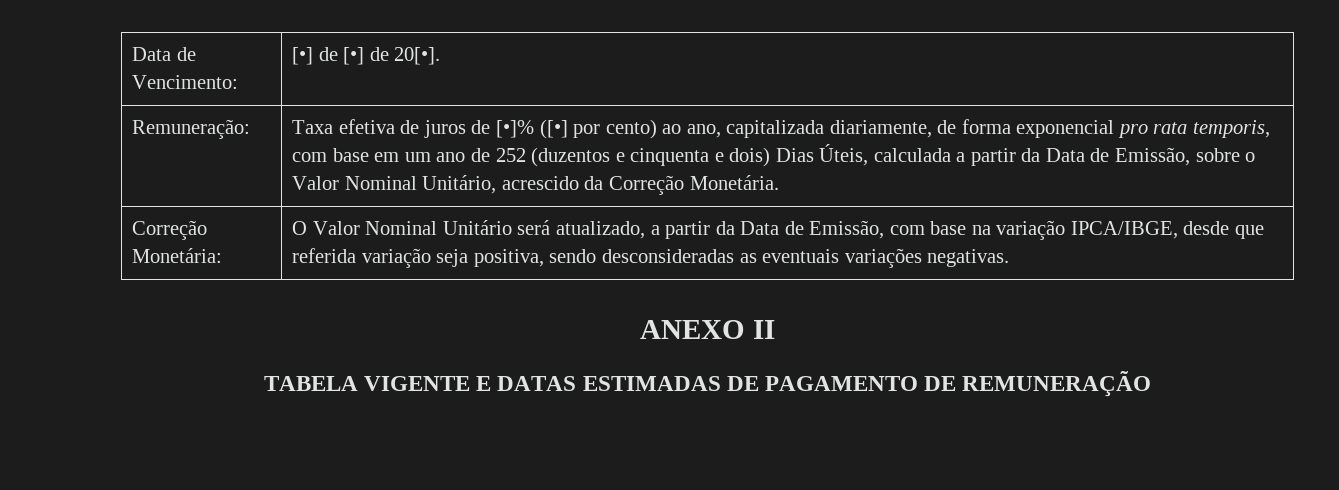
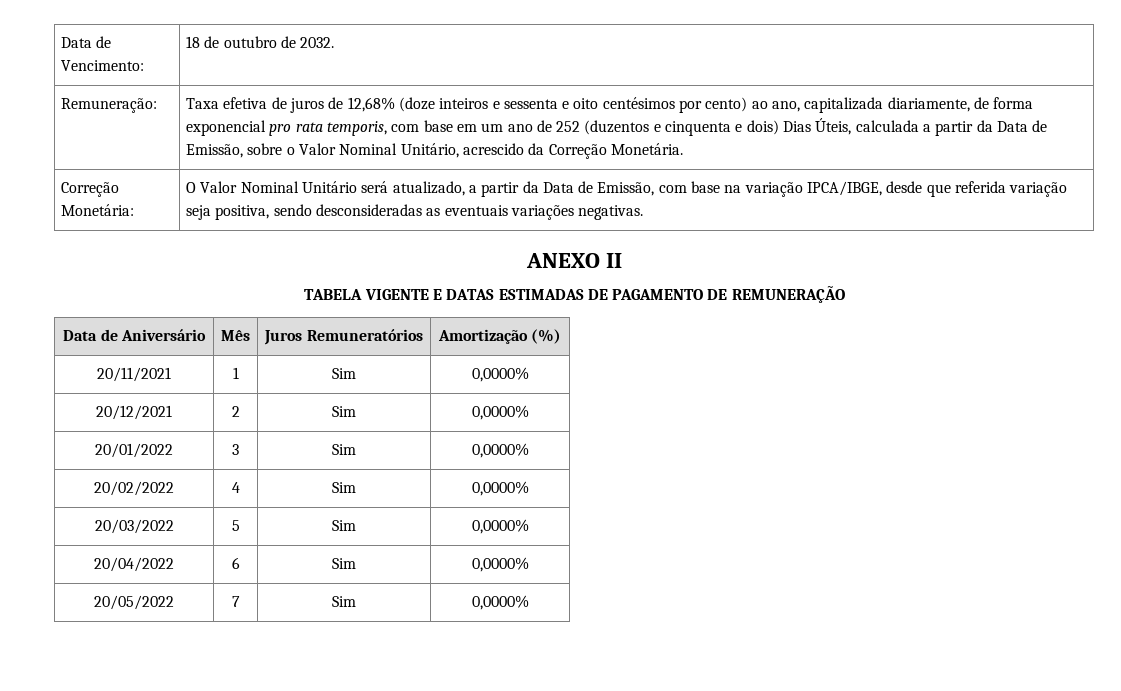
[292,47,441,65] [•] de [•] de 20[•]. -> [185,36,335,48] 18 de outubro de 2032.
[495,119,568,139] [•]% ([•] -> [347,97,675,112] 12,68% (doze inteiros e sessenta e oito centésimos
(1152, 384) none -> [63,329,206,341] [221,330,250,341] [264,329,423,345] [437,329,562,344] [97,367,171,382] [232,367,239,379] [331,368,356,379] [471,367,529,382] [96,405,172,420] [231,406,240,417] [331,406,356,417] [471,405,529,420] [95,443,173,458] [232,444,239,455] [331,444,356,455] [471,443,529,458] [94,481,174,496] [231,482,240,493] [331,482,356,493] [471,481,529,496] [94,519,174,534] [231,520,240,531] [331,520,356,531] [471,519,529,534] [94,557,174,572] [231,557,240,569] [331,558,356,569] [471,557,529,572] [94,595,174,610] [231,596,240,607] [331,596,356,607] [471,595,529,610] // Data de Aniversário | Mês | Juros Remuneratórios | Amortização (%) // 20/11/2021 | 1 | Sim | 0,0000% // 20/12/2021 | 2 | Sim | 0,0000% // 20/01/2022 | 3 | Sim | 0,0000% // 20/02/2022 | 4 | Sim | 0,0000% // 20/03/2022 | 5 | Sim | 0,0000% // 20/04/2022 | 6 | Sim | 0,0000% // 20/05/2022 | 7 | Sim | 0,0000%

